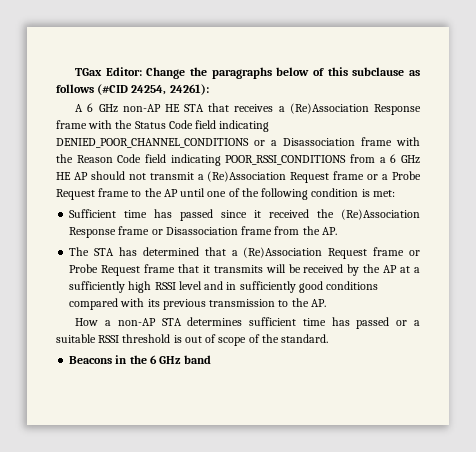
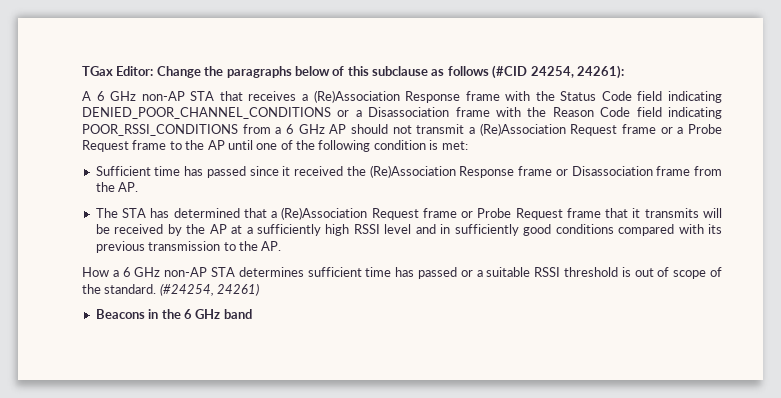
[164,104,180,112] HE -> (185, 96) none
[56,172,71,180] HE -> (325, 129) none
(111, 323) none -> [122,267,161,277] 6 GHz
(329, 338) none -> [159,283,260,296] (#24254, 24261)

